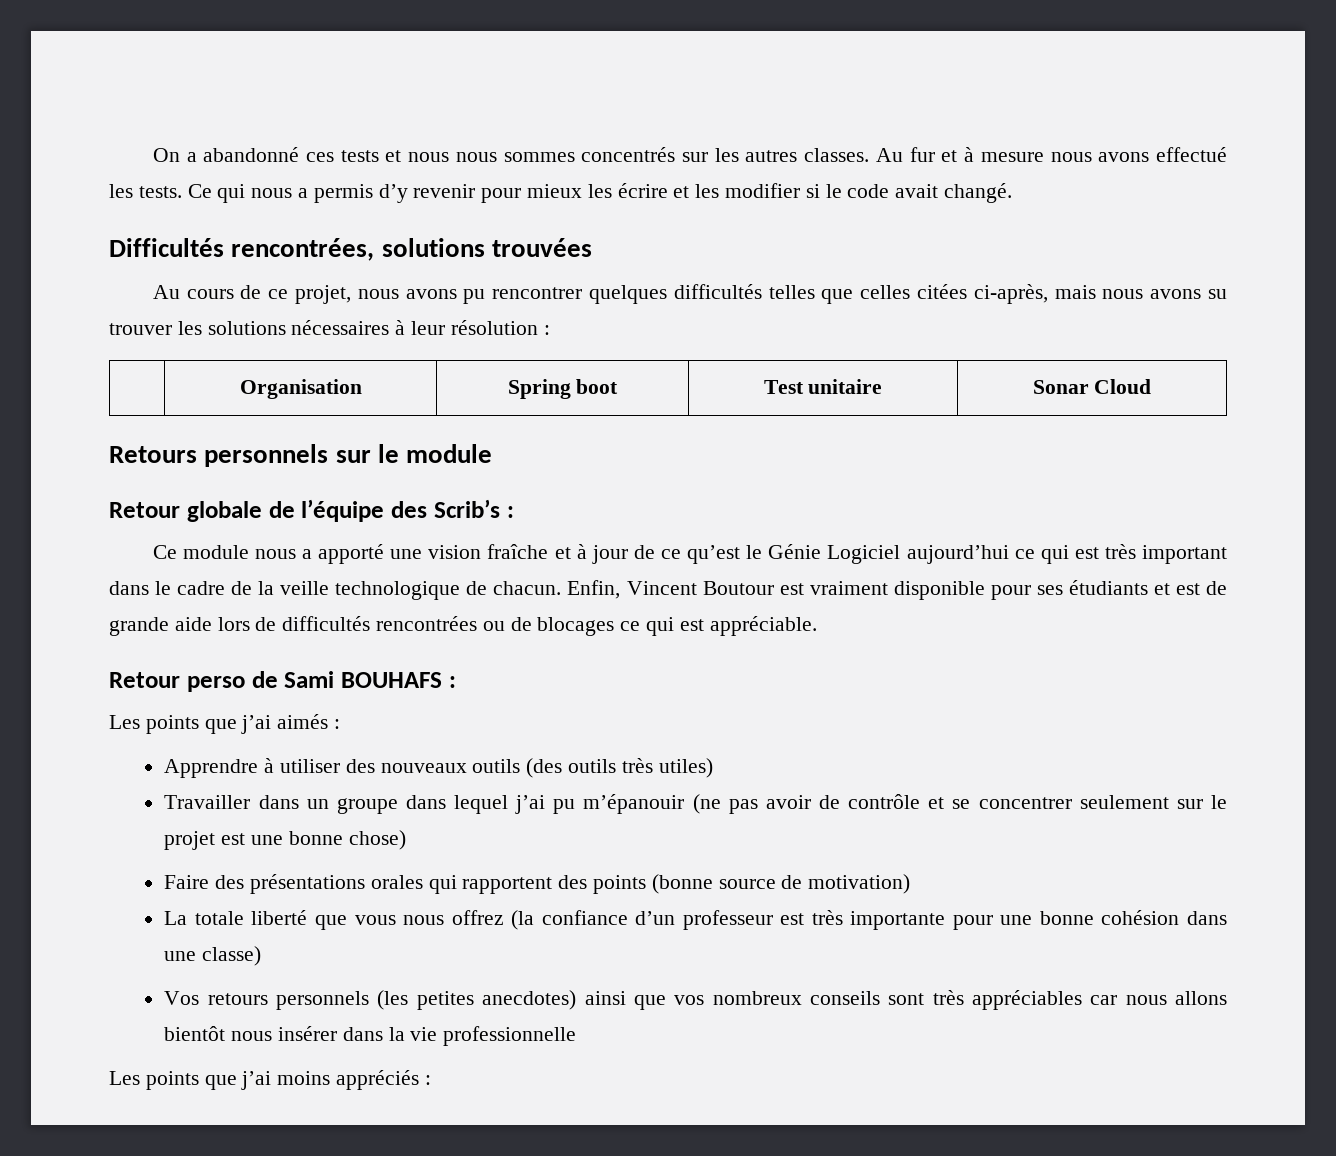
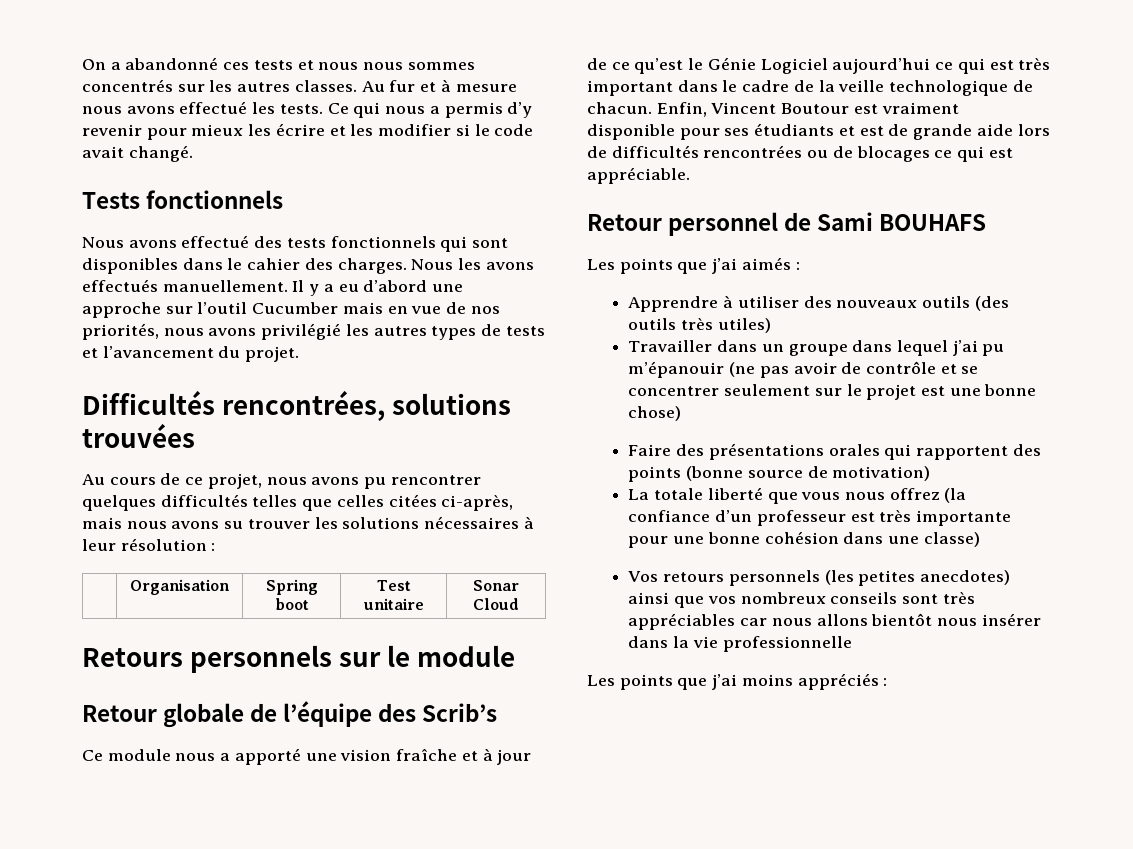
(1013, 193) none -> [82,190,284,209] [82,235,509,252] [82,258,534,274] [82,279,464,296] [82,302,500,318] [82,323,545,340] [82,346,300,362] // Tests fonctionnels // Nous avons effectué des tests fonctionnels qui sont disponibles dans le cahier des charges. Nous les avons effectués manuellement. Il y a eu d’abord une approche sur l’outil Cucumber mais en vue de nos priorités, nous avons privilégié les autres types de tests et l’avancement du projet.
[506,506,514,518] : -> (498, 712) none
[186,676,245,692] perso -> [668,212,779,236] personnel
[448,676,456,688] : -> (987, 222) none

